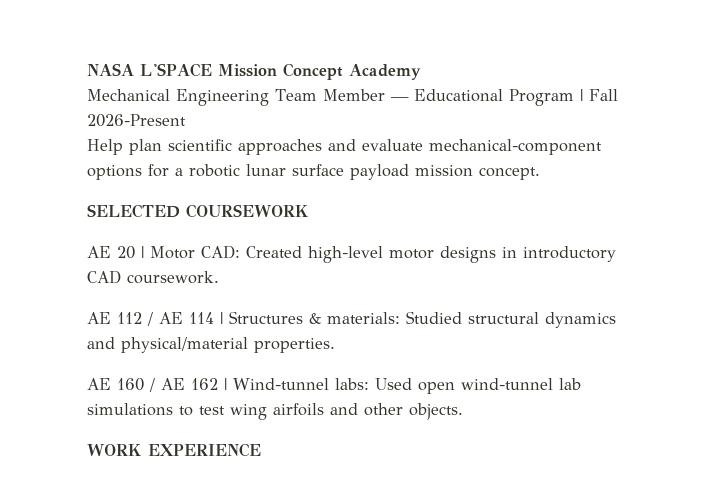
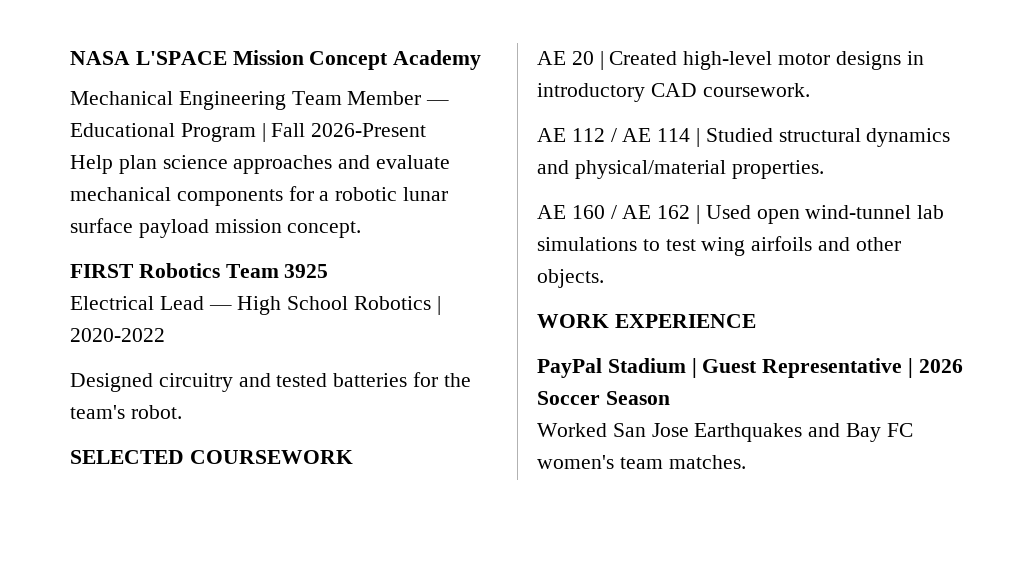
[168,139,232,151] scientific -> [162,155,228,169] science
[429,139,602,155] [87,165,142,180] mechanical-component options -> [70,187,283,206] mechanical components
(540, 173) none -> [70,263,329,278] [70,296,441,315] [70,328,165,342] [70,372,471,392] [70,405,182,419] // FIRST Robotics Team 3925 // Electrical Lead — High School Robotics | 2020-2022 // Designed circuitry and tested batteries for the team's robot.
[150,245,240,259] Motor CAD: -> (604, 60) none
[229,311,400,324] Structures & materials: -> (701, 137) none
[233,378,369,390] Wind-tunnel labs: -> (701, 214) none
(261, 450) none -> [537,358,963,378] [537,391,670,405] [537,423,913,442] [537,455,746,469] // PayPal Stadium | Guest Representative | 2026 Soccer Season // Worked San Jose Earthquakes and Bay FC women's team matches.

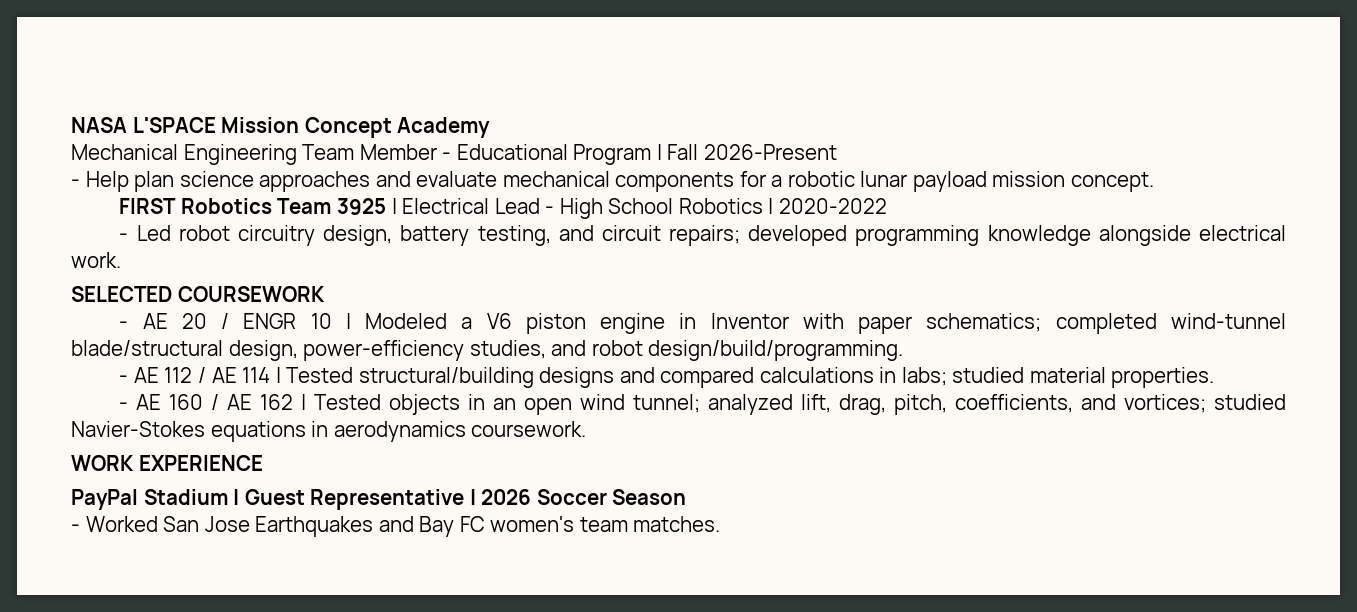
[426,100,450,105] — -> [442,152,452,160] -
(427, 130) none -> [71,179,80,187] -
[70,218,133,233] surface -> (908, 179) none
(329, 271) // -> [391,198,397,214] |
[208,305,232,310] — -> [545,206,555,214] -
[70,372,471,392] [70,405,182,419] Designed circuitry and tested batteries for the team's robot. -> [119,225,1286,246] [71,252,121,268] - Led robot circuitry design, battery testing, and circuit repairs; developed programming knowledge alongside electrical work.
(353, 457) none -> [119,321,129,329] -
[599,51,924,70] [537,83,810,102] | Created high-level motor designs in introductory CAD coursework. // -> [221,313,1286,334] [71,340,904,361] [119,375,129,383] / ENGR 10 | Modeled a V6 piston engine in Inventor with paper schematics; completed wind-tunnel blade/structural design, power-efficiency studies, and robot design/build/programming. // -
[705,128,951,147] [537,160,726,179] Studied structural dynamics and physical/material -> [286,367,1106,388] Tested structural/building designs and compared calculations in labs; studied material
(824, 169) none -> [119,402,129,410] -
[705,205,945,224] [537,236,901,256] [537,269,604,288] Used open wind-tunnel lab simulations to test wing airfoils and other objects. -> [314,394,1287,415] [71,421,587,442] Tested objects in an open wind tunnel; analyzed lift, drag, pitch, coefficients, and vortices; studied Navier-Stokes equations in aerodynamics coursework.
(670, 398) none -> [71,524,80,532] -

